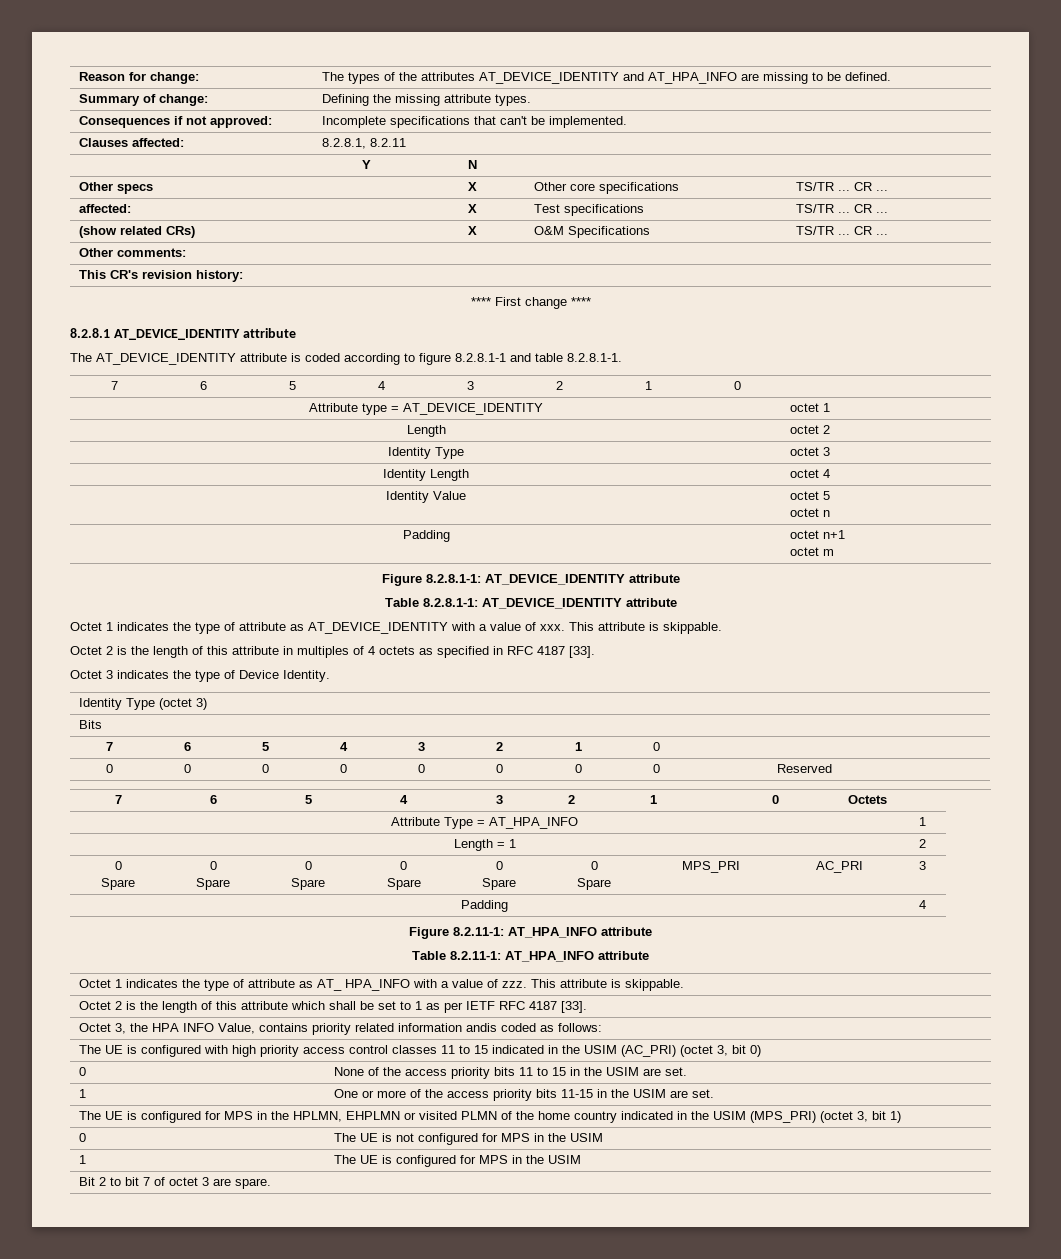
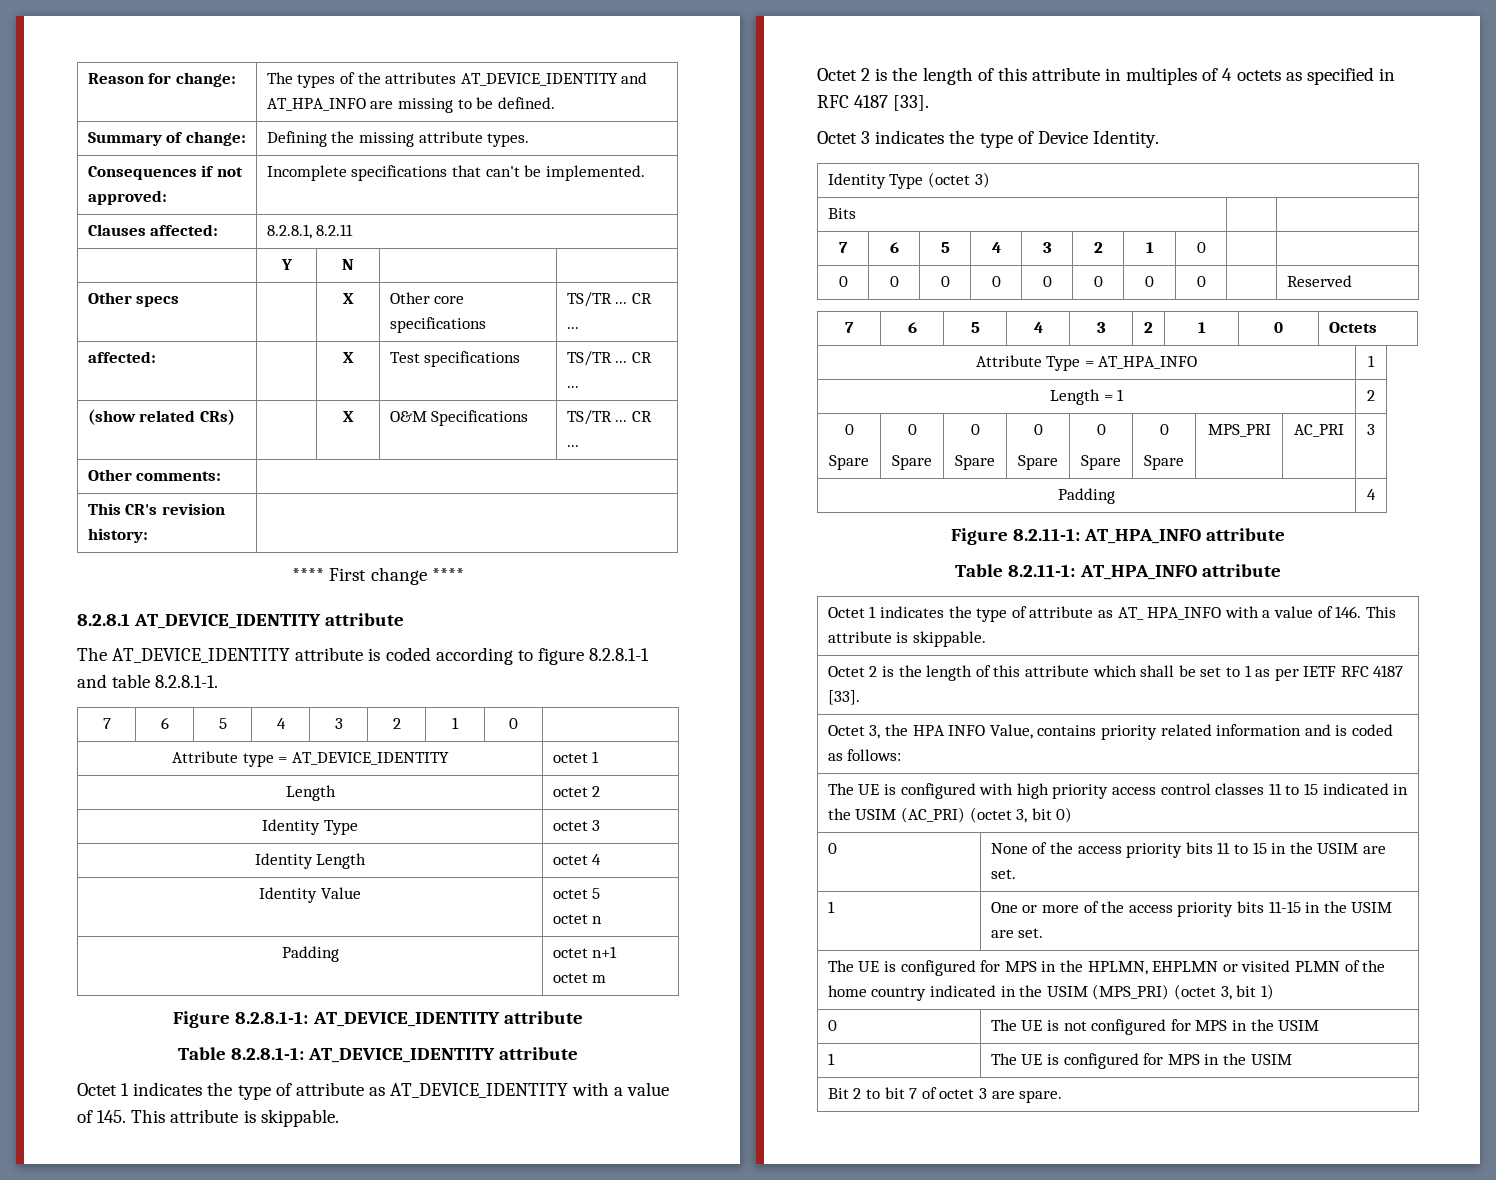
[540,624,565,631] xxx. -> [97,1110,127,1123] 145.
[502,981,528,988] zzz. -> [1335,606,1362,618] 146.
[466,1023,498,1032] andis -> [1304,724,1348,736] and is

